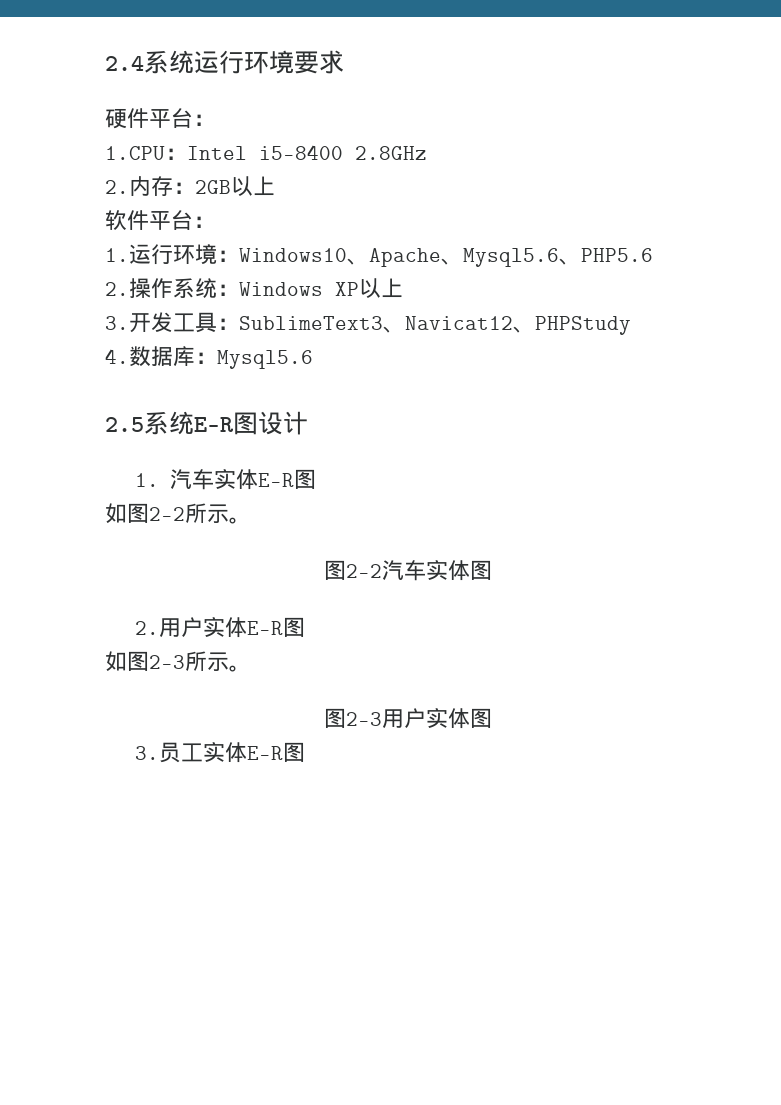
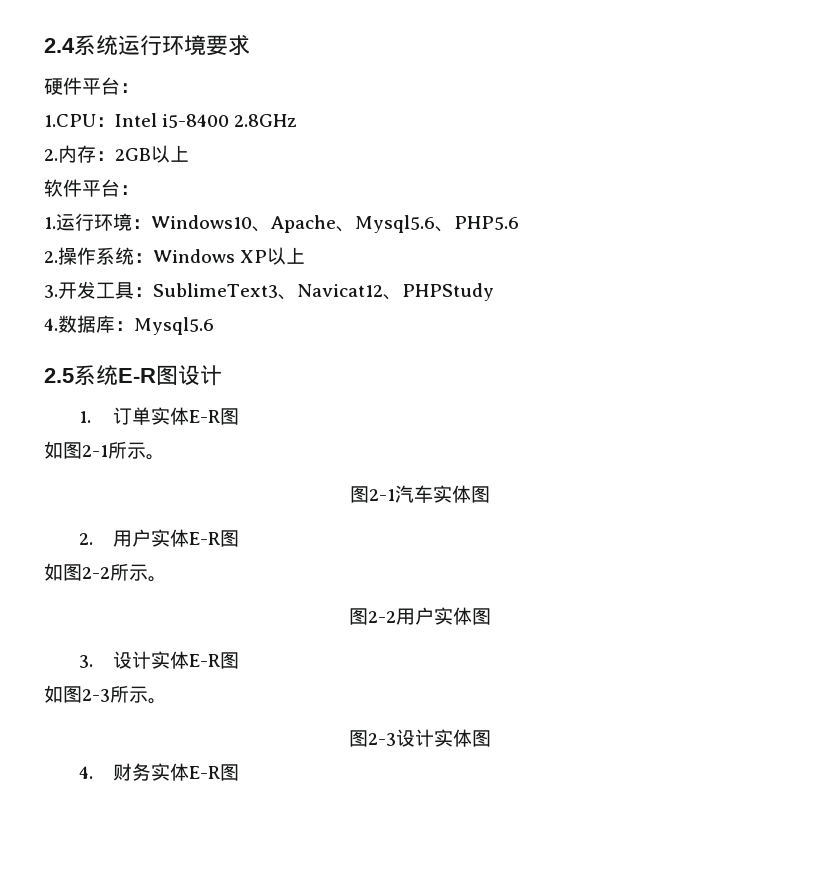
[169,469,214,490] 汽车 -> [113,407,240,425] [44,441,165,460] [349,485,490,503] [78,529,152,547] 订单实体E-R图 // 如图2-1所示。 // 图2-1汽车实体图 // 2.用户
[382,560,492,581] [135,617,204,637] 汽车实体图 // 2.用户 -> [395,607,491,625] [78,651,152,669] 用户实体图 // 3.设计
[382,708,492,729] [135,742,204,763] 用户实体图 // 3.员工 -> [395,729,491,747] [78,763,152,781] 设计实体图 // 4.财务

